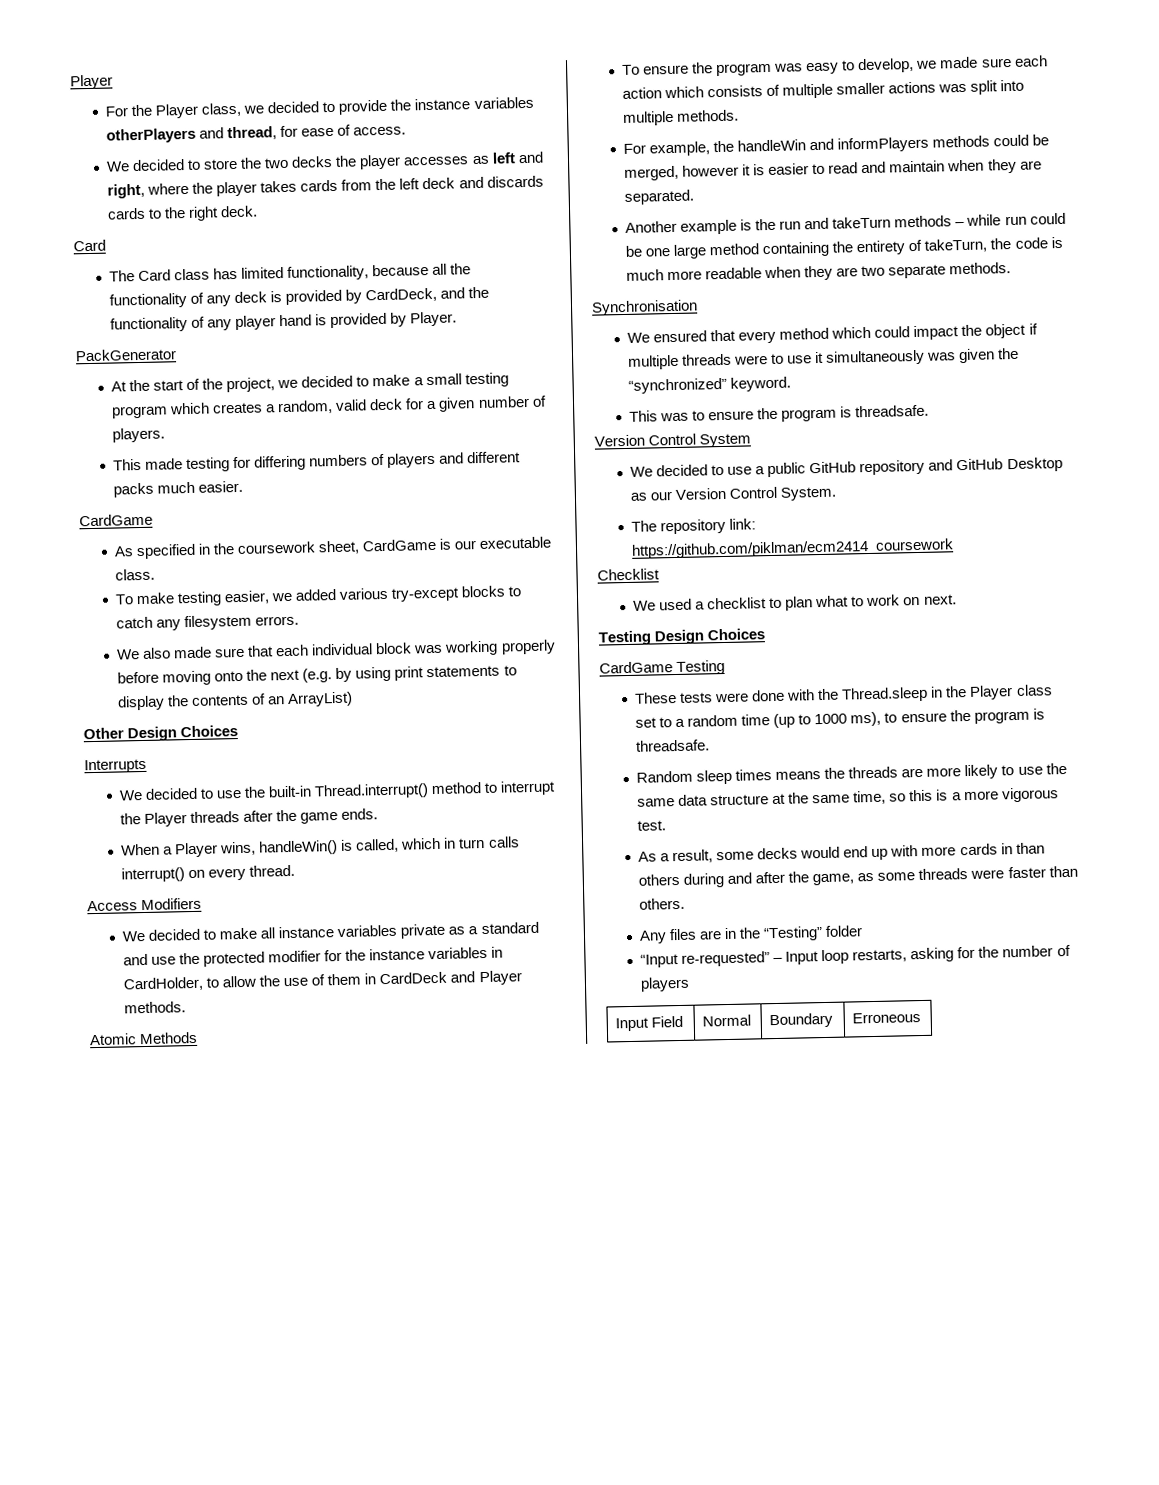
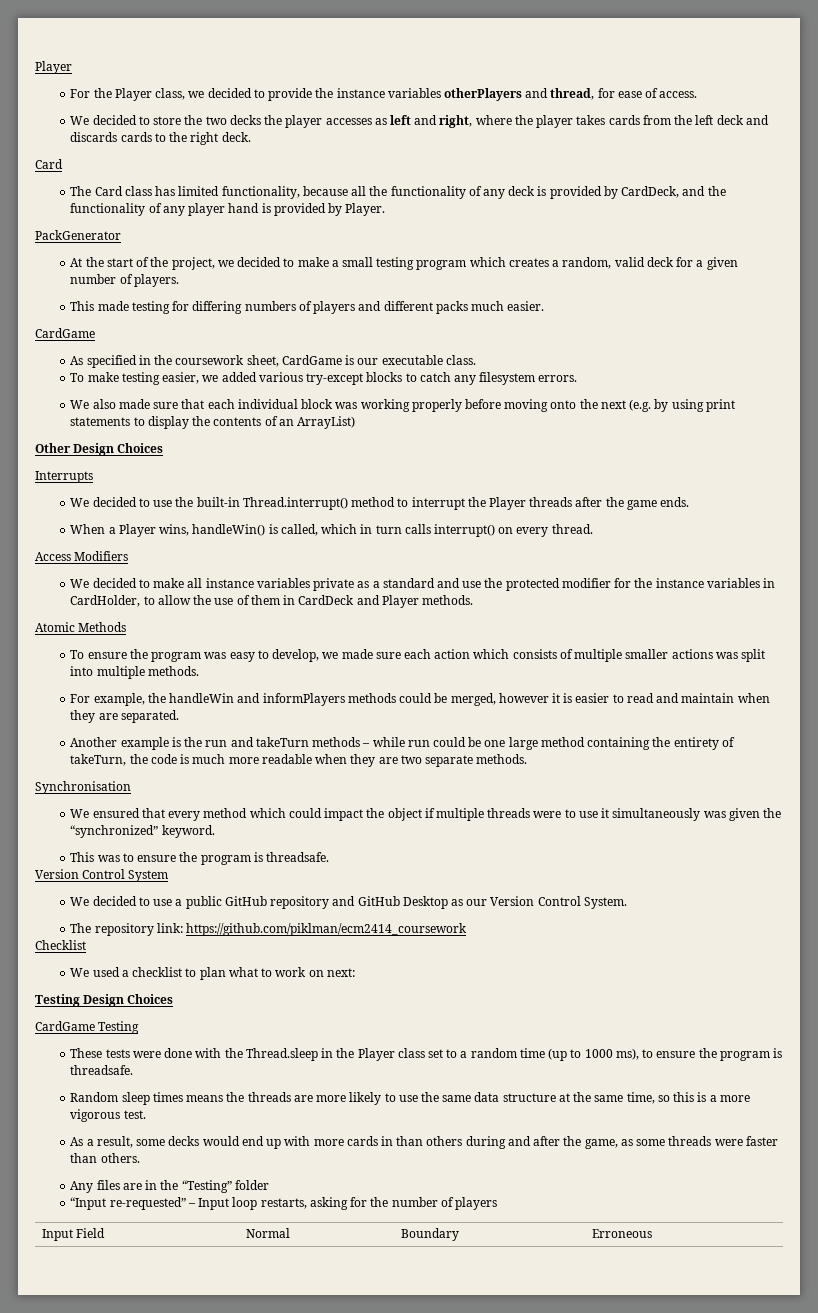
[923,594,957,605] next. -> [326,968,355,977] next:

